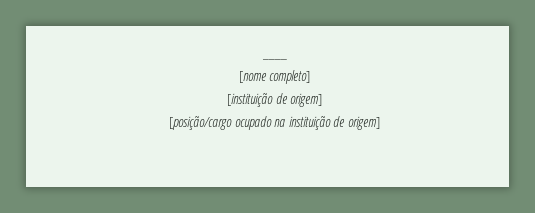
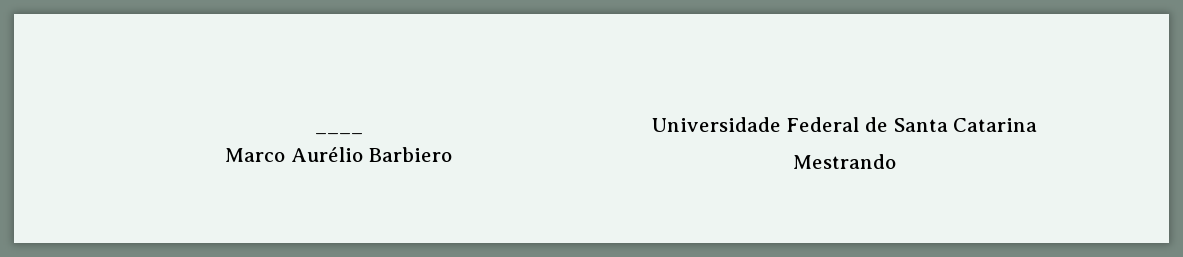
[238,70,311,84] [226,92,323,107] [168,115,381,130] [nome completo] // [instituição de origem] // [posição/cargo ocupado na instituição de origem] -> [225,147,452,162] [651,117,1038,132] [793,154,896,169] Marco Aurélio Barbiero // Universidade Federal de Santa Catarina // Mestrando

